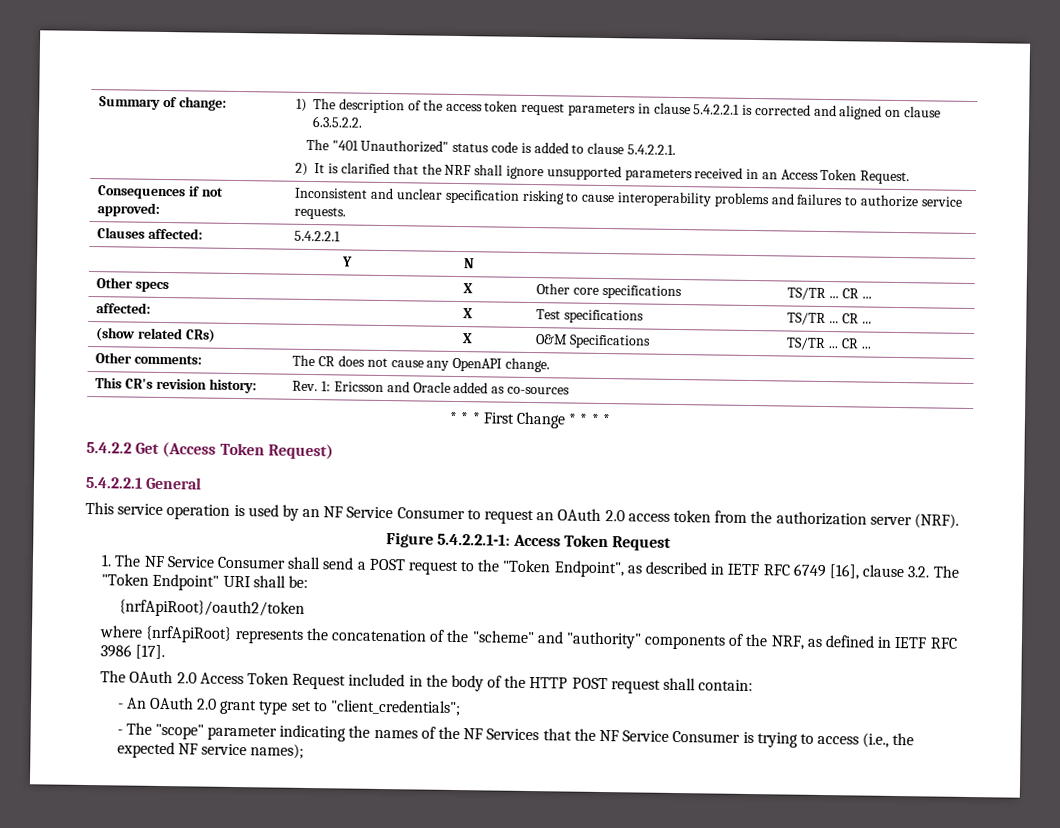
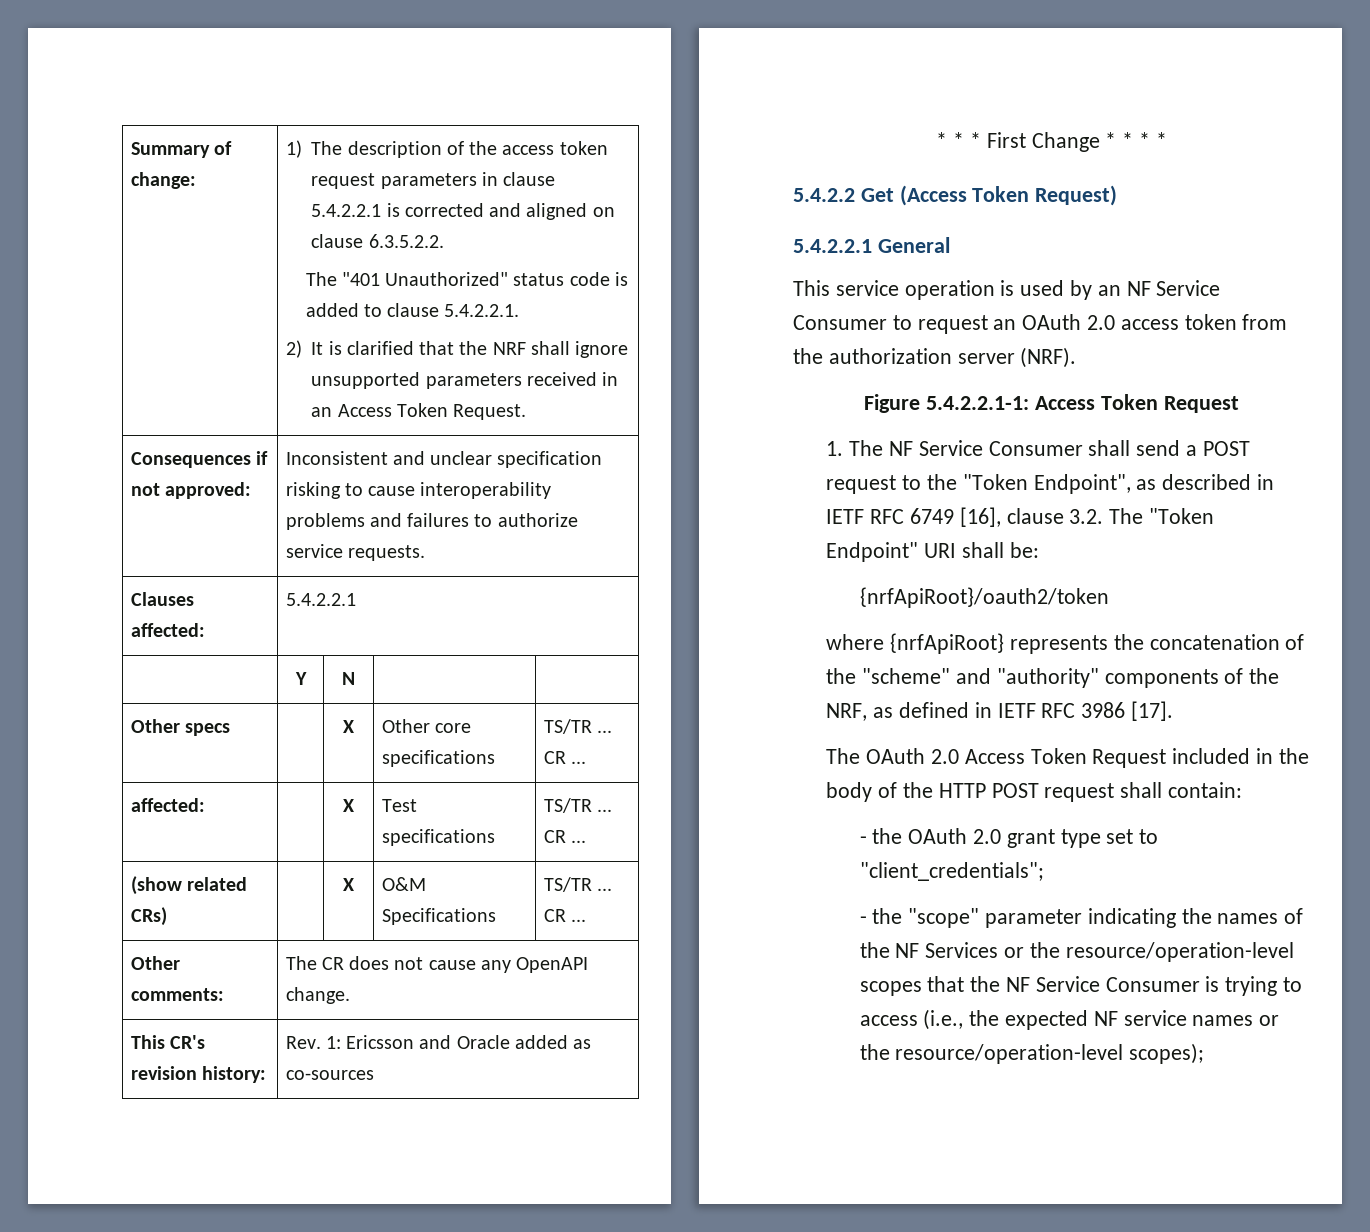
[125,697,147,709] An -> [872,828,903,844] the
[125,722,152,735] The -> [872,908,903,924] the
(540, 734) none -> [1004,942,1294,962] [859,981,922,996] or the resource/operation-level scopes
[250,743,305,759] names); -> [1192,1015,1280,1026] [859,1043,1205,1064] names or the resource/operation-level scopes);

